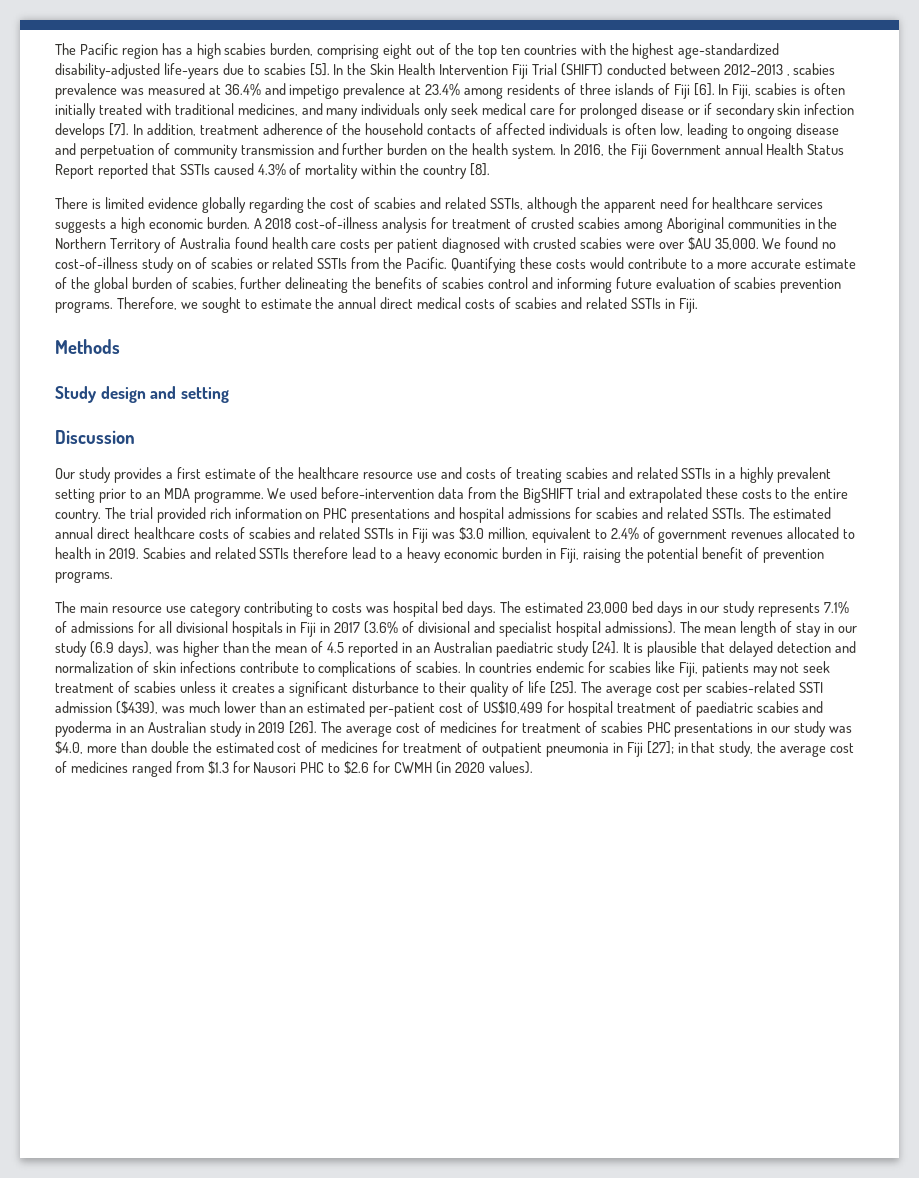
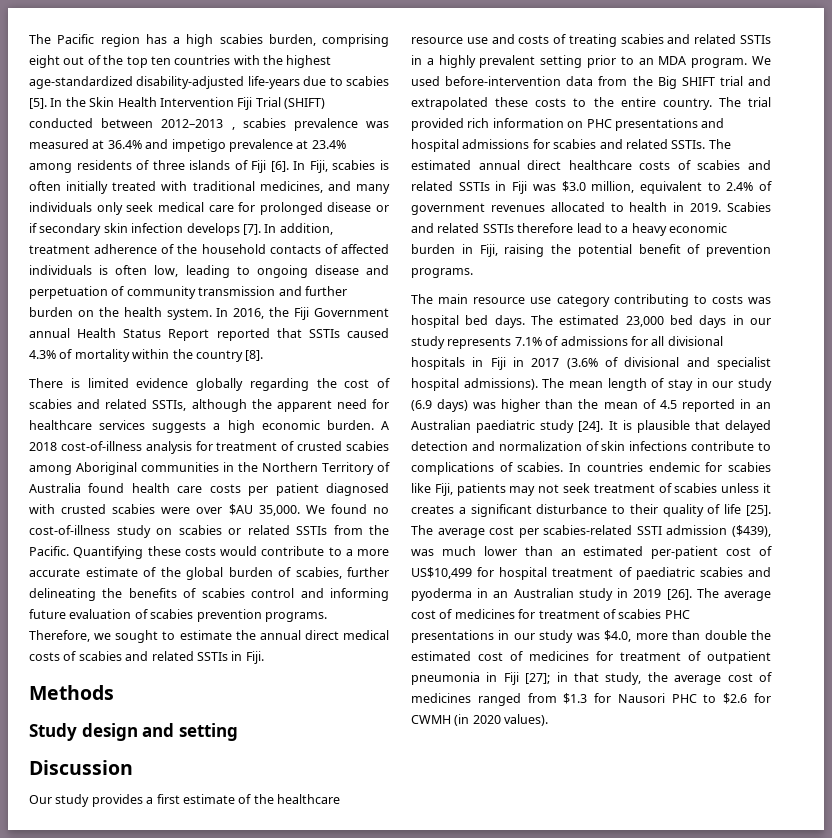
[194,257,207,269] of -> (172, 531) none
[193,491,264,503] programme. -> [691,58,748,68] program.
[522,488,573,503] BigSHIFT -> [657,76,715,89] Big SHIFT
[117,641,152,657] days), -> [437,399,469,412] days)

